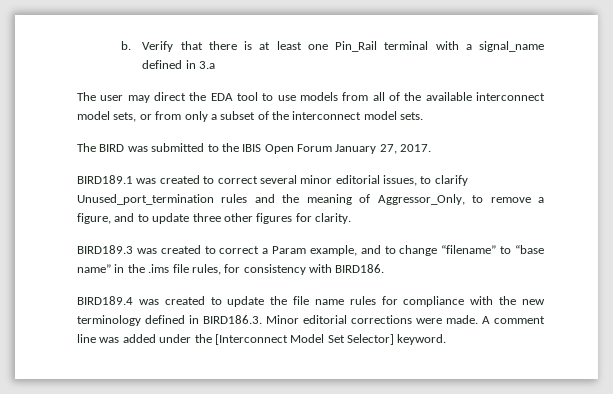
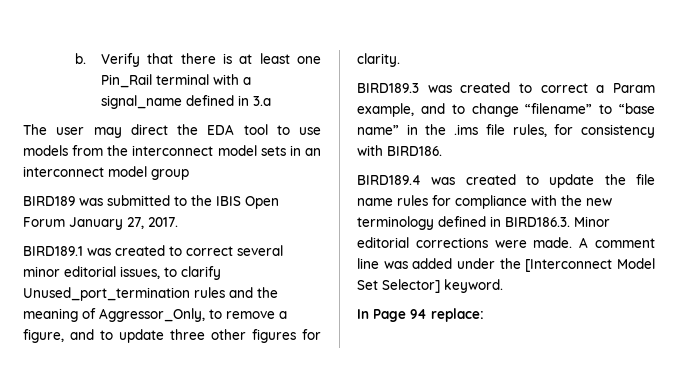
[372,92,545,101] [77,111,424,122] [77,143,125,152] all of the available interconnect model sets, or from only a subset of the interconnect model sets. // The BIRD -> [107,145,321,156] [23,166,189,180] [23,196,75,206] the interconnect model sets in an interconnect model group // BIRD189
(447, 339) none -> [357,308,484,322] // In Page 94 replace:

